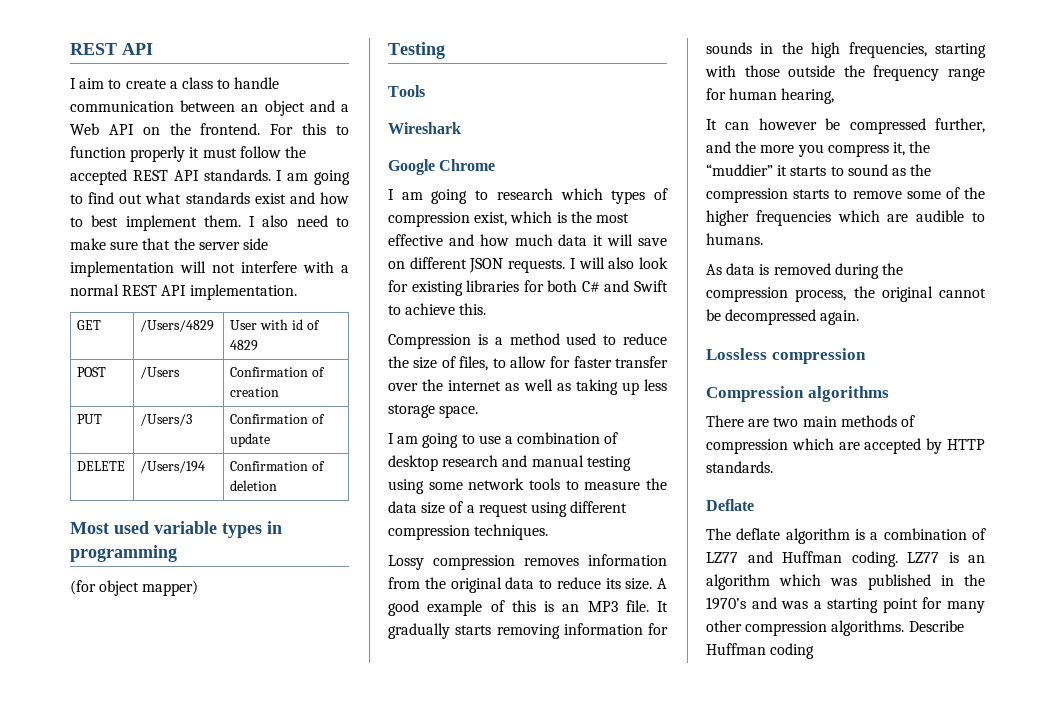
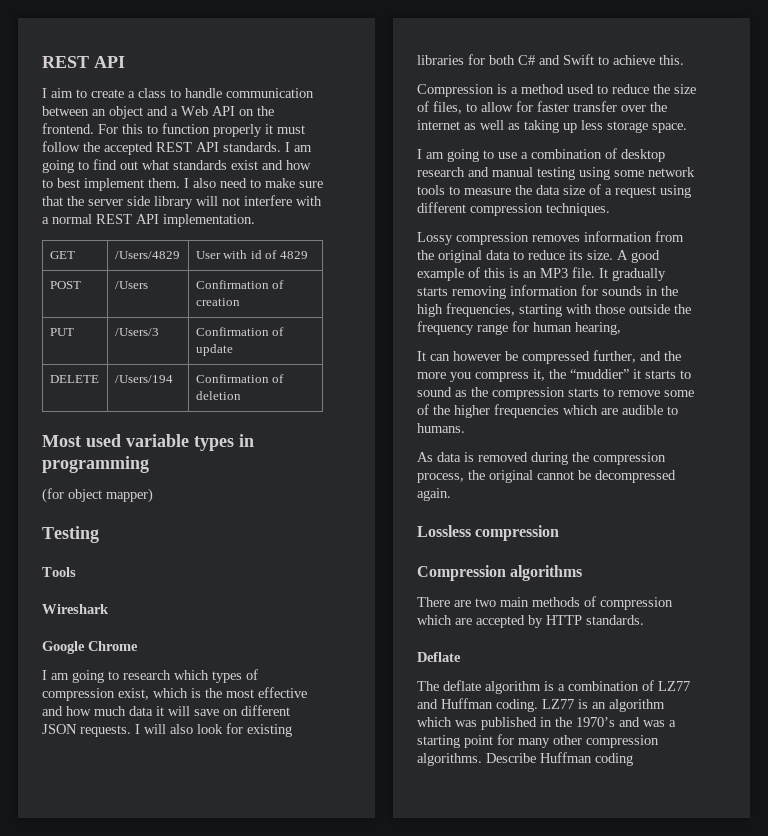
[70,261,174,277] implementation -> [154,196,193,209] library

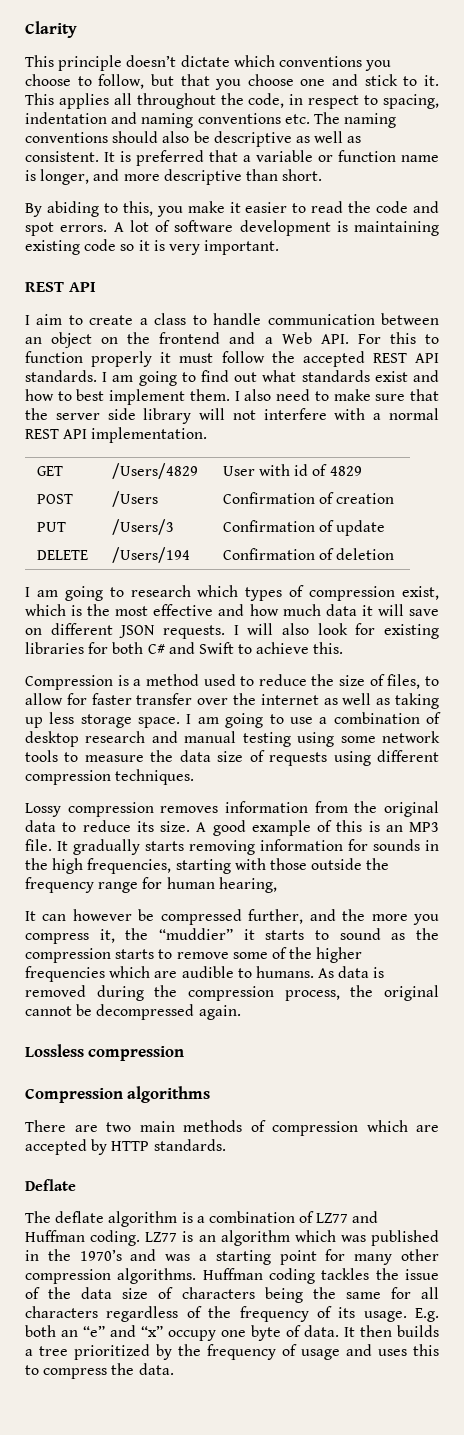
(42, 62) none -> [25,21,77,38] [25,55,392,71] [25,74,439,90] [25,93,440,109] [25,112,397,128] [25,131,362,147] [25,150,439,166] [25,169,323,185] [25,201,440,217] [25,220,439,236] [25,239,280,255] Clarity // This principle doesn’t dictate which conventions you choose to follow, but that you choose one and stick to it. This applies all throughout the code, in respect to spacing, indentation and naming conventions etc. The naming conventions should also be descriptive as well as consistent. It is preferred that a variable or function name is longer, and more descriptive than short. // By abiding to this, you make it easier to read the code and spot errors. A lot of software development is maintaining existing code so it is very important. //
[147,106,274,116] [42,123,94,134] and a Web API on the frontend. -> [101,332,349,344] on the frontend and a Web API.
[42,434,254,451] [42,456,149,473] [42,488,153,503] [42,526,99,543] [42,567,76,577] [42,604,109,614] [42,641,138,654] // Most used variable types in programming // (for object mapper) // Testing // Tools // Wireshark // Google Chrome -> (395, 554) none
(687, 128) // -> (181, 722) none
[605,186,656,198] a request -> [269,752,328,766] requests
(465, 428) // -> (314, 972) none
[486,753,536,763] Describe -> (197, 1276) none
(633, 759) none -> [321,1268,439,1280] [25,1287,440,1303] [25,1306,439,1322] [25,1325,439,1341] [25,1344,439,1360] [25,1363,174,1379] tackles the issue of the data size of characters being the same for all characters regardless of the frequency of its usage. E.g. both an “e” and “x” occupy one byte of data. It then builds a tree prioritized by the frequency of usage and uses this to compress the data.

